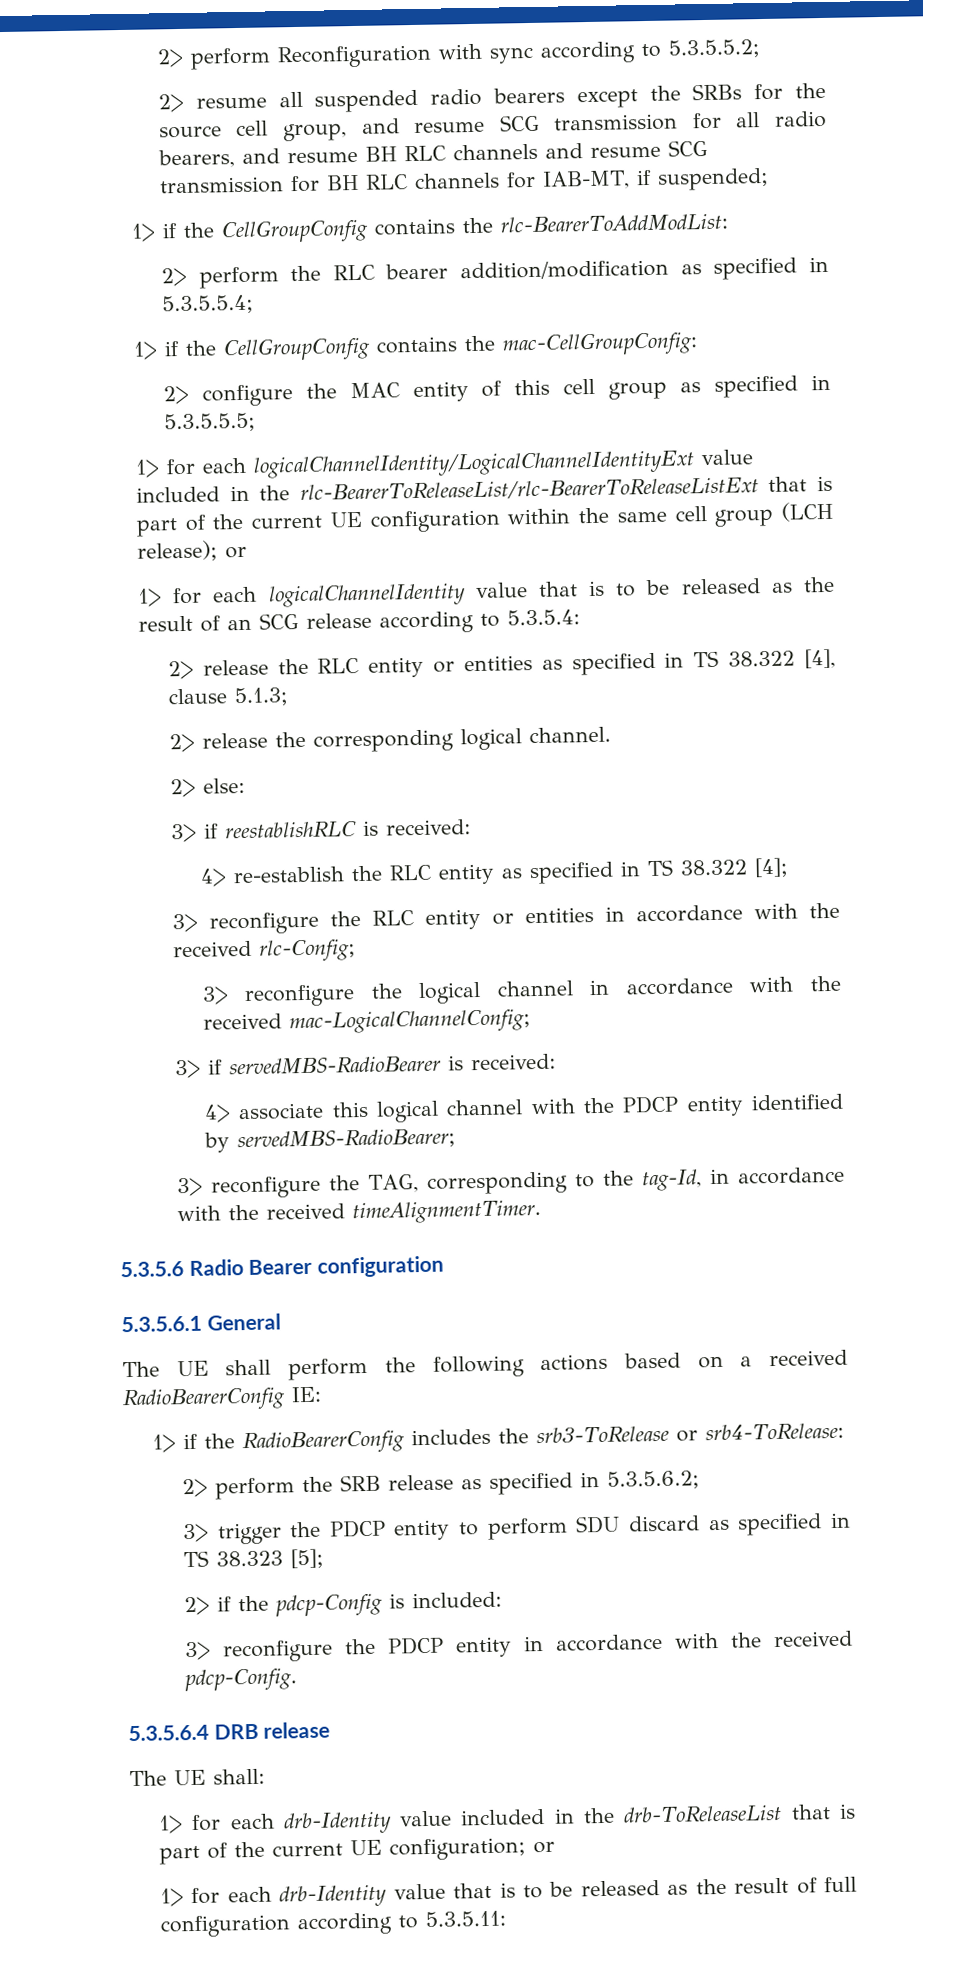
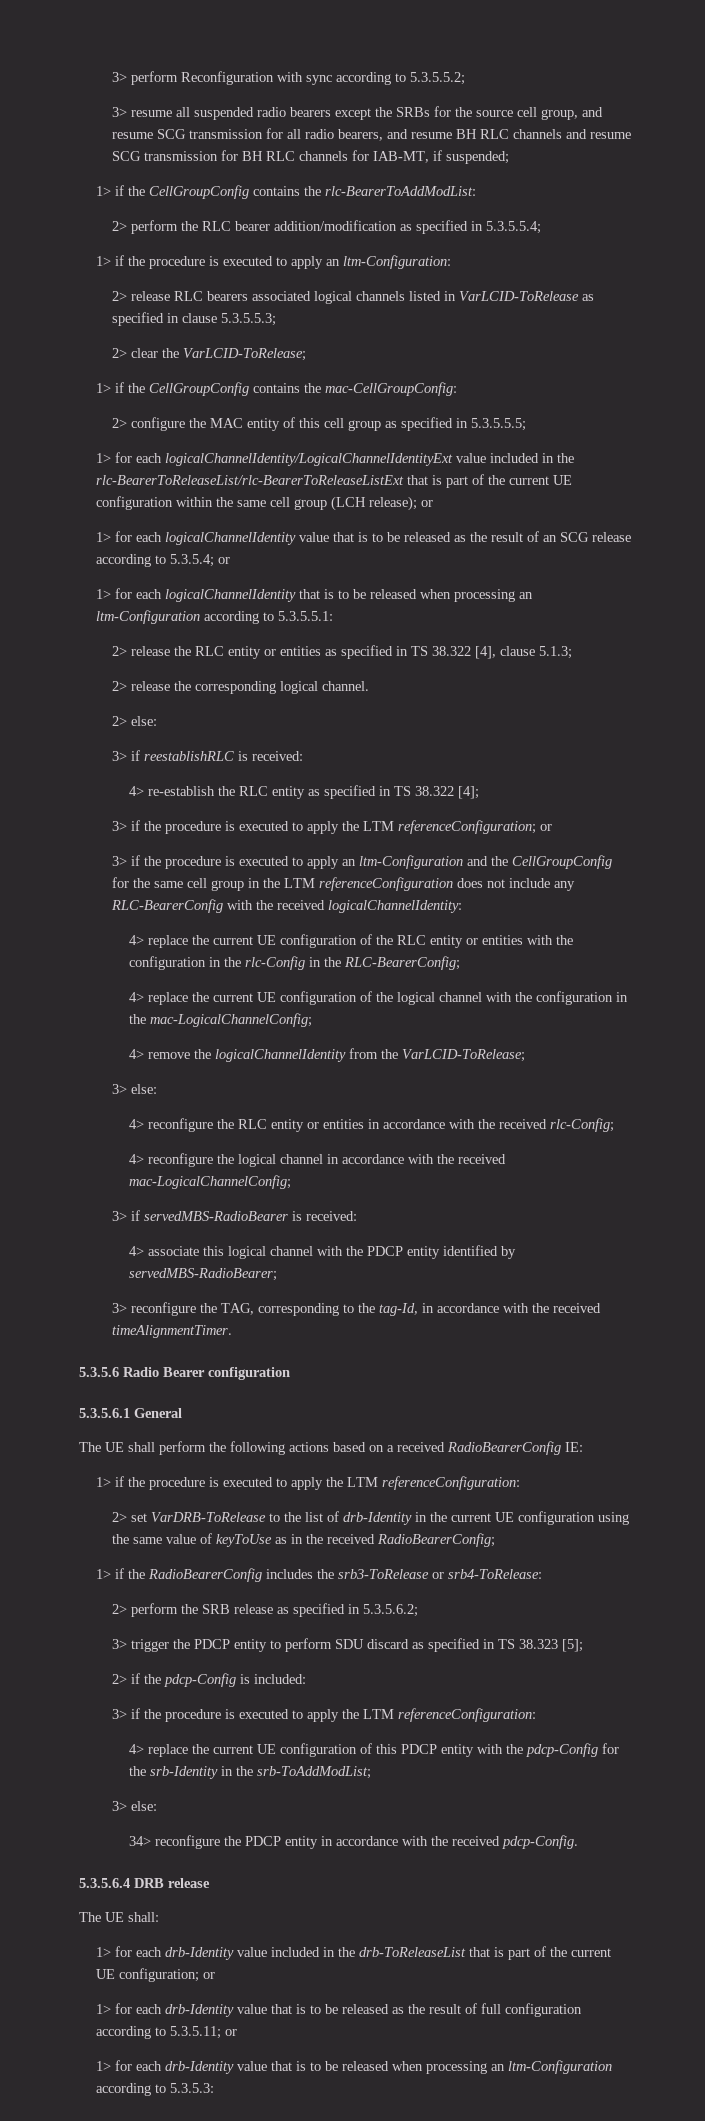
[156,48,184,68] 2> -> [112,72,128,82] 3>
[157,93,184,113] 2> -> [112,107,128,117] 3>
(254, 304) none -> [95,255,451,269] [112,291,595,304] [112,312,277,326] [112,348,307,361] // 1> if the procedure is executed to apply an ltm-Configuration: // 2> release RLC bearers associated logical channels listed in VarLCID-ToRelease as specified in clause 5.3.5.5.3; // 2> clear the VarLCID-ToRelease;
[506,609,580,626] 5.3.5.4: -> [169,554,230,567] [95,588,533,602] [95,610,333,624] 5.3.5.4; or // 1> for each logicalChannelIdentity that is to be released when processing an ltm-Configuration according to 5.3.5.5.1:
(198, 923) none -> [131,820,553,834] [112,855,613,869] [112,877,576,891] [111,899,463,913] [128,934,573,948] [128,956,460,970] [128,991,628,1005] [128,1013,312,1027] [128,1048,525,1062] [112,1084,158,1094] [128,1119,144,1129] if the procedure is executed to apply the LTM referenceConfiguration; or // 3> if the procedure is executed to apply an ltm-Configuration and the CellGroupConfig for the same cell group in the LTM referenceConfiguration does not include any RLC-BearerConfig with the received logicalChannelIdentity: // 4> replace the current UE configuration of the RLC entity or entities with the configuration in the rlc-Config in the RLC-BearerConfig; // 4> replace the current UE configuration of the logical channel with the configuration in the mac-LogicalChannelConfig; // 4> remove the logicalChannelIdentity from the VarLCID-ToRelease; // 3> else: // 4>
[201,986,229,1005] 3> -> [128,1154,144,1164] 4>
(321, 1394) none -> [95,1476,520,1490] [112,1511,630,1525] [112,1533,496,1547] // 1> if the procedure is executed to apply the LTM referenceConfiguration: // 2> set VarDRB-ToRelease to the list of drb-Identity in the current UE configuration using the same value of keyToUse as in the received RadioBearerConfig;
(211, 1651) none -> [131,1708,537,1722] [128,1743,619,1757] [128,1766,371,1779] [112,1801,158,1811] [128,1836,151,1846] if the procedure is executed to apply the LTM referenceConfiguration: // 4> replace the current UE configuration of this PDCP entity with the pdcp-Config for the srb-Identity in the srb-ToAddModList; // 3> else: // 34>
[424,1910,506,1928] 5.3.5.11: -> [169,2026,237,2039] [95,2060,612,2074] [95,2083,214,2096] 5.3.5.11; or // 1> for each drb-Identity value that is to be released when processing an ltm-Configuration according to 5.3.5.3:

